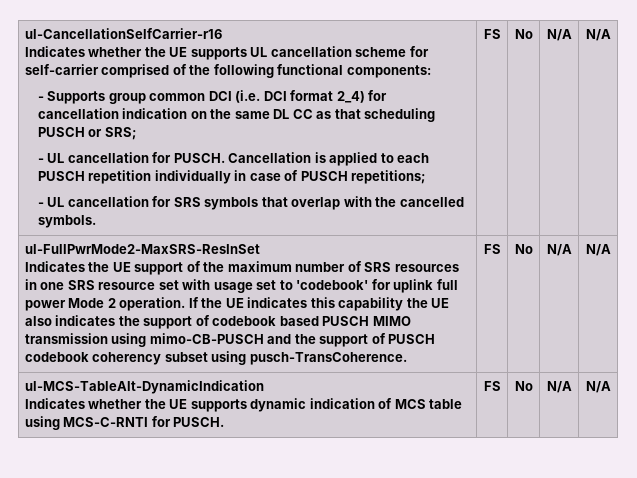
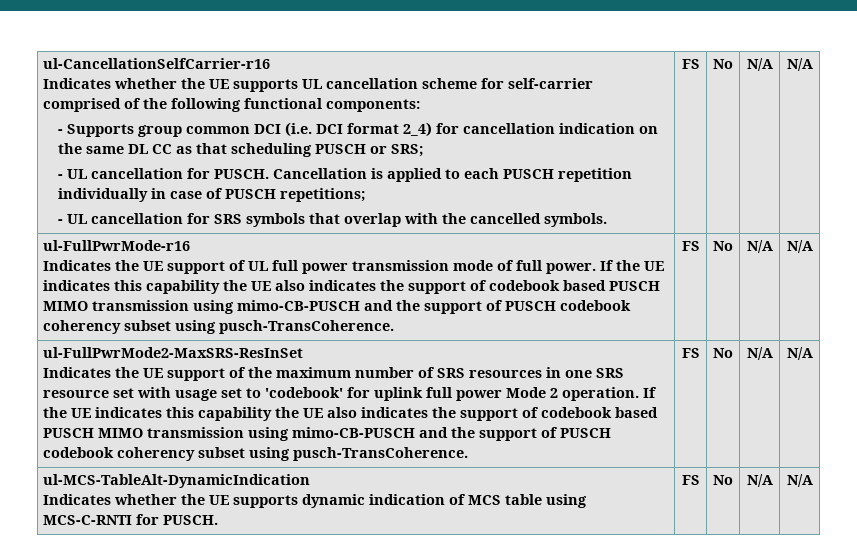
(611, 35) none -> [43,240,191,251] [43,260,665,274] [43,280,661,294] [43,300,632,314] [43,320,395,334] [681,241,700,251] [713,241,733,251] [746,240,773,253] [786,240,813,253] // ul-FullPwrMode-r16 // Indicates the UE support of UL full power transmission mode of full power. If the UE indicates this capability the UE also indicates the support of codebook based PUSCH MIMO transmission using mimo-CB-PUSCH and the support of PUSCH codebook coherency subset using pusch-TransCoherence. | FS | No | N/A | N/A

